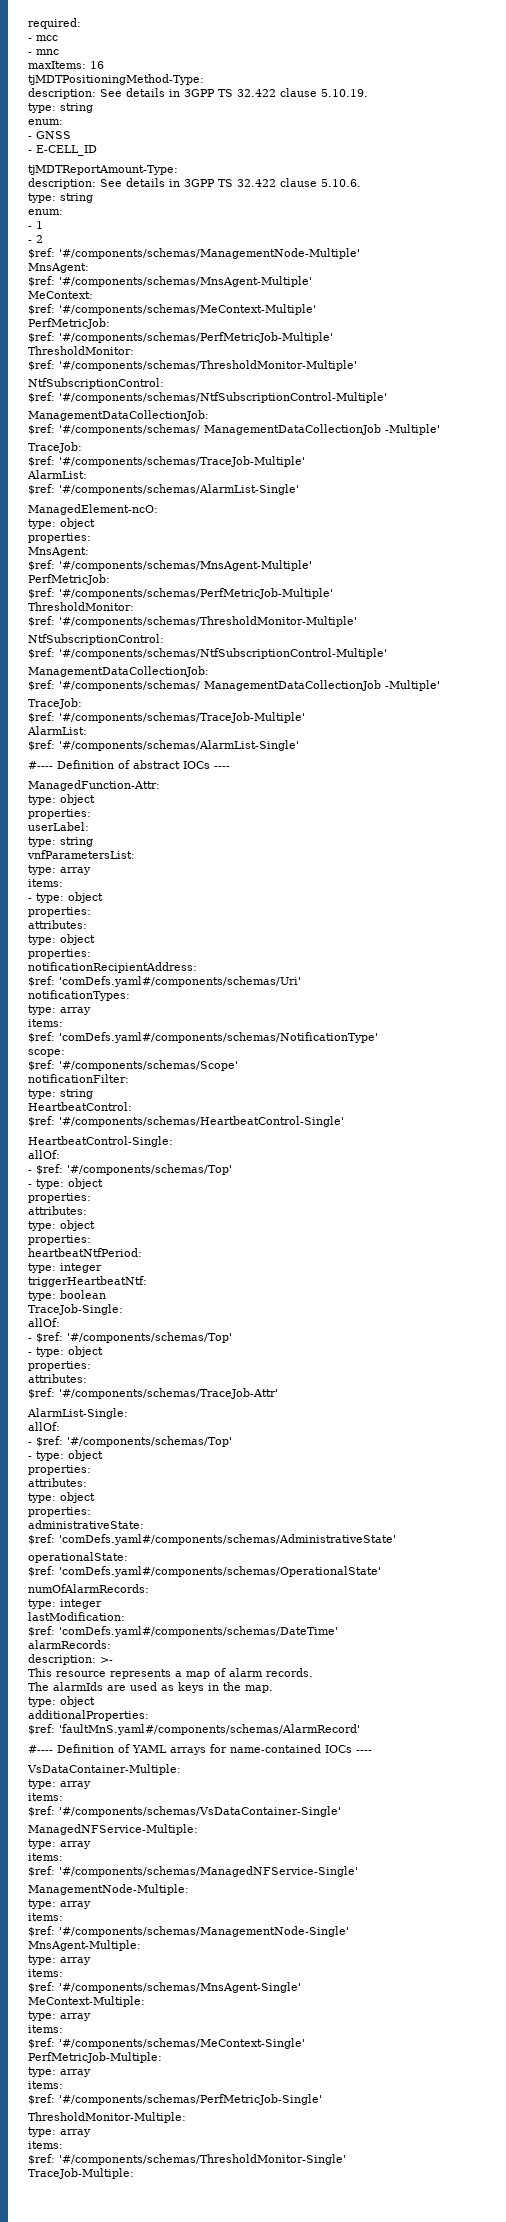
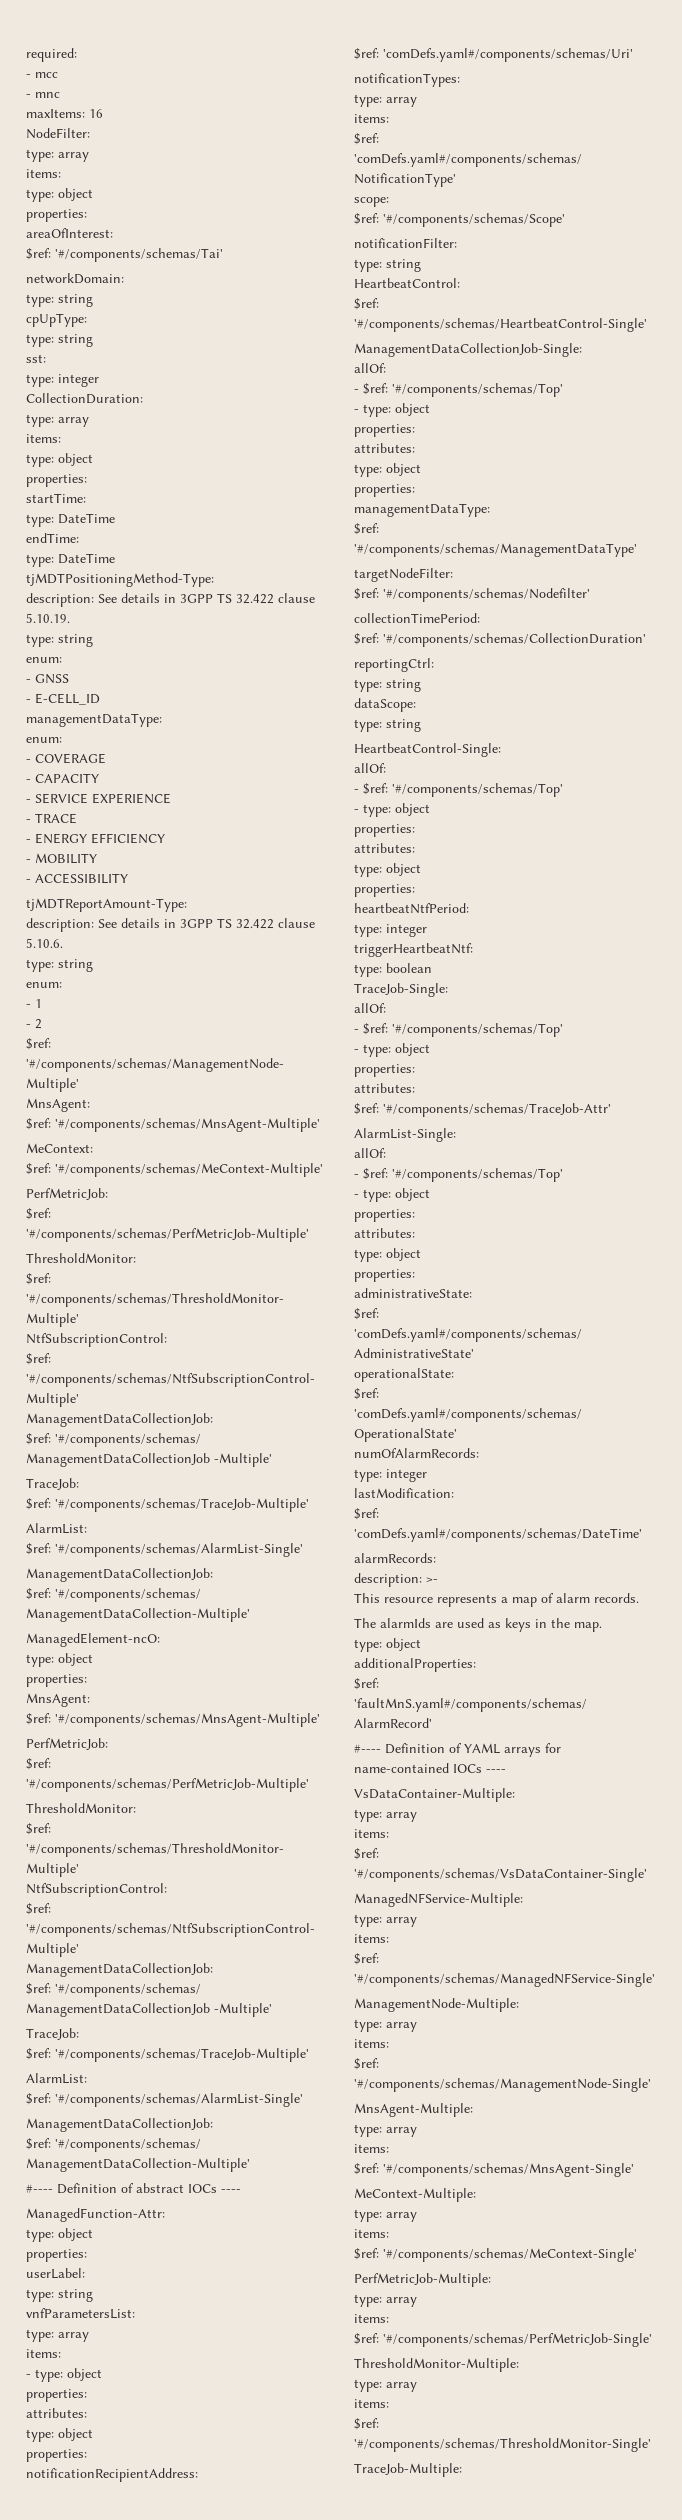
(104, 65) none -> [26,128,90,139] [26,149,89,162] [26,169,61,178] [26,188,93,202] [26,209,87,222] [26,228,113,238] [26,248,223,262] [26,273,124,284] [26,294,93,307] [26,313,87,327] [26,334,93,347] [26,354,46,363] [26,374,99,387] [26,393,143,404] [26,414,89,427] [26,434,61,443] [26,453,93,467] [26,474,87,487] [26,493,86,503] [26,513,115,527] [26,533,79,543] [26,553,115,567] // NodeFilter: // type: array // items: // type: object // properties: // areaOfInterest: // $ref: '#/components/schemas/Tai' // networkDomain: // type: string // cpUpType: // type: string // sst: // type: integer // CollectionDuration: // type: array // items: // type: object // properties: // startTime: // type: DateTime // endTime: // type: DateTime
(97, 150) none -> [26,713,162,727] [26,737,62,743] [26,753,106,764] [26,773,99,783] [26,793,171,804] [26,813,77,824] [26,833,165,844] [26,853,97,864] [26,873,128,884] // managementDataType: // enum: // - COVERAGE // - CAPACITY // - SERVICE EXPERIENCE // - TRACE // - ENERGY EFFICIENCY // - MOBILITY // - ACCESSIBILITY
(299, 489) none -> [26,1568,213,1582] [26,1588,201,1602] [26,1608,250,1622] // ManagementDataCollectionJob: // $ref: '#/components/schemas/ ManagementDataCollection-Multiple'
(299, 745) none -> [26,2118,213,2132] [26,2138,201,2152] [26,2158,250,2172] // ManagementDataCollectionJob: // $ref: '#/components/schemas/ ManagementDataCollection-Multiple'
(344, 1121) none -> [354,343,582,357] [354,363,386,373] [354,383,563,397] [354,403,430,417] [354,424,415,437] [354,443,415,453] [354,463,421,477] [354,484,415,497] [354,503,490,517] [354,523,379,535] [354,543,637,557] [354,568,453,582] [354,588,590,602] [354,613,480,623] [354,633,646,647] [354,658,434,672] [354,679,421,692] [354,698,416,712] [354,719,421,732] // ManagementDataCollectionJob-Single: // allOf: // - $ref: '#/components/schemas/Top' // - type: object // properties: // attributes: // type: object // properties: // managementDataType: // $ref: '#/components/schemas/ManagementDataType' // targetNodeFilter: // $ref: '#/components/schemas/Nodefilter' // collectionTimePeriod: // $ref: '#/components/schemas/CollectionDuration' // reportingCtrl: // type: string // dataScope: // type: string

